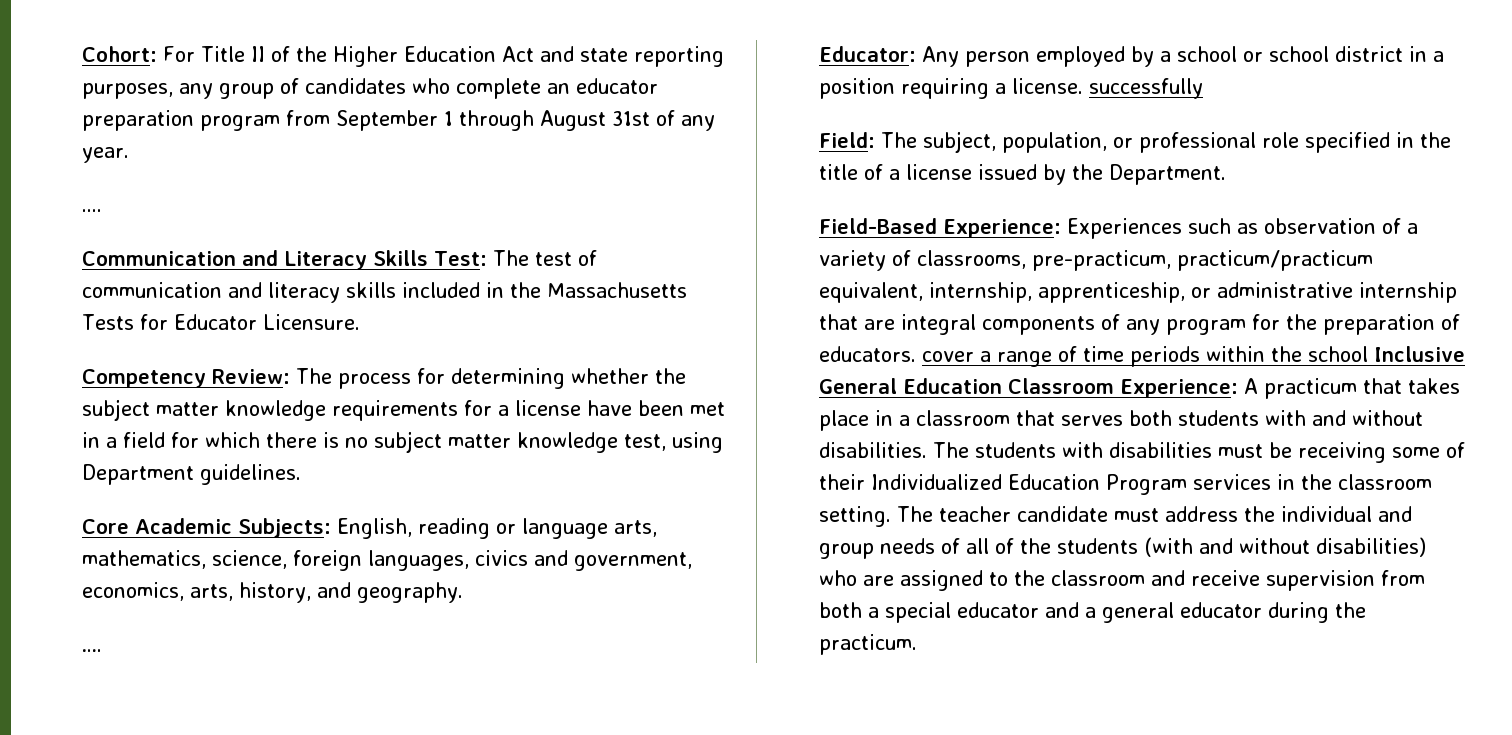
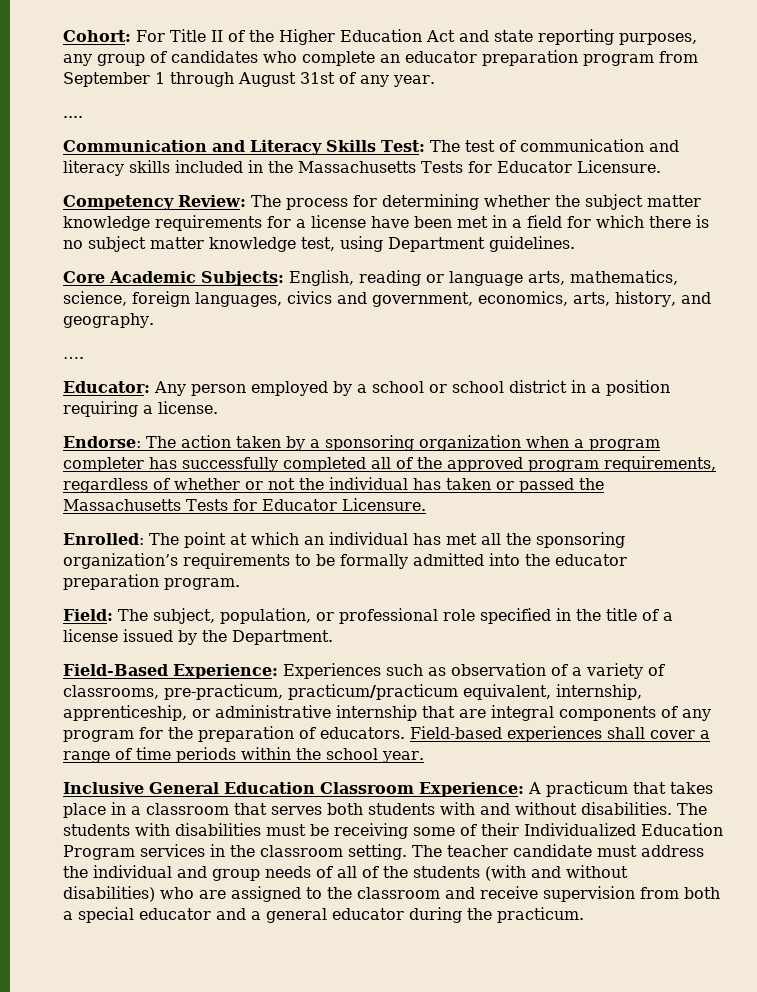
[1088,78,1203,99] successfully -> [63,435,661,451] [63,456,717,472] [63,477,605,493] [63,498,427,511] [63,532,626,548] [63,553,628,569] [63,574,241,590] // Endorse: The action taken by a sponsoring organization when a program completer has successfully completed all of the approved program requirements, regardless of whether or not the individual has taken or passed the Massachusetts Tests for Educator Licensure. // Enrolled: The point at which an individual has met all the sponsoring organization’s requirements to be formally admitted into the educator preparation program.
(916, 354) none -> [410,726,646,742] Field-based experiences shall
(1368, 354) none -> [382,751,425,763] year. //

